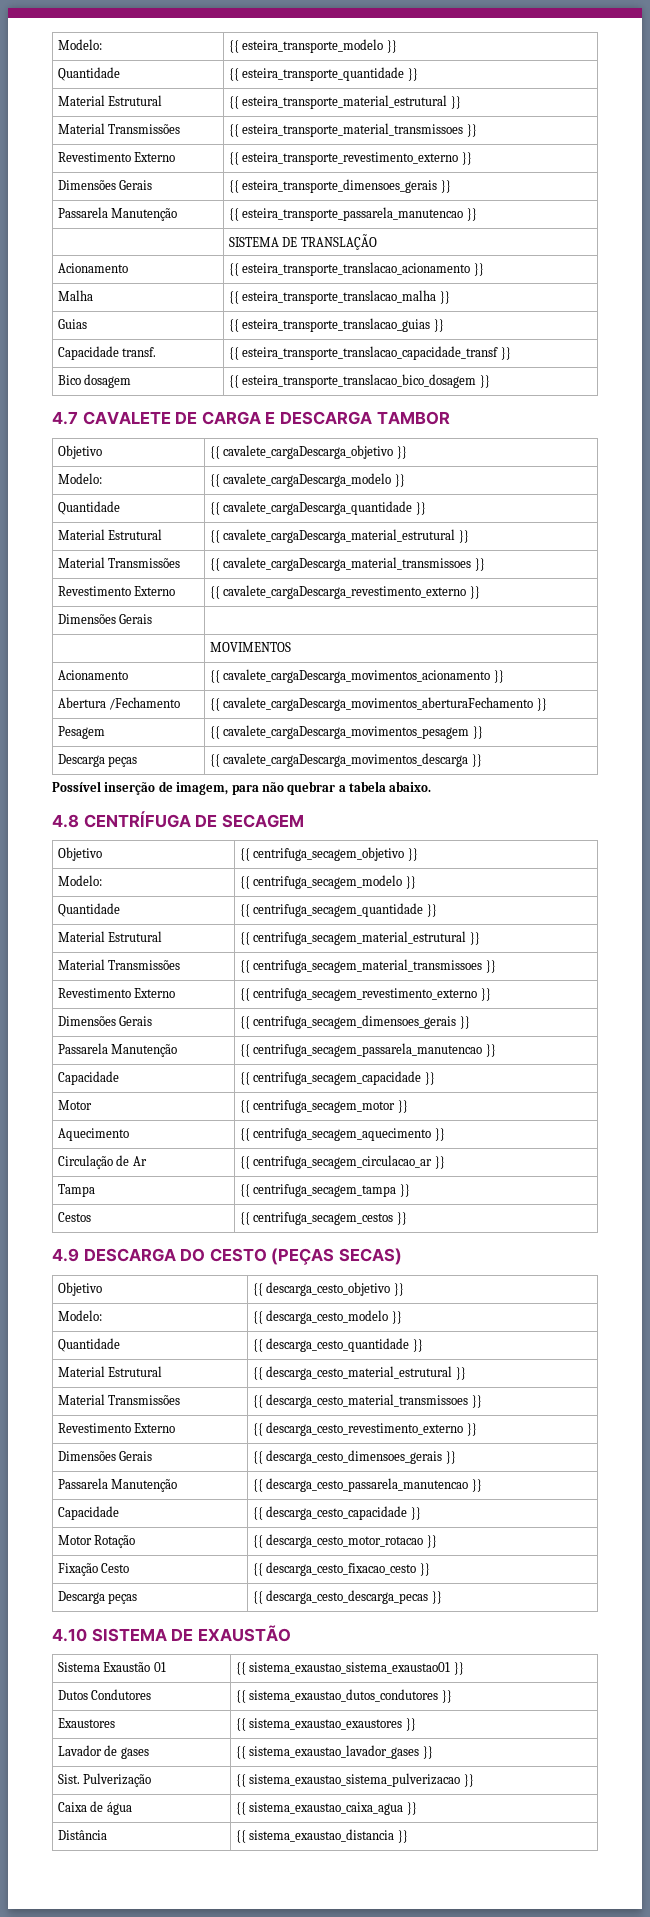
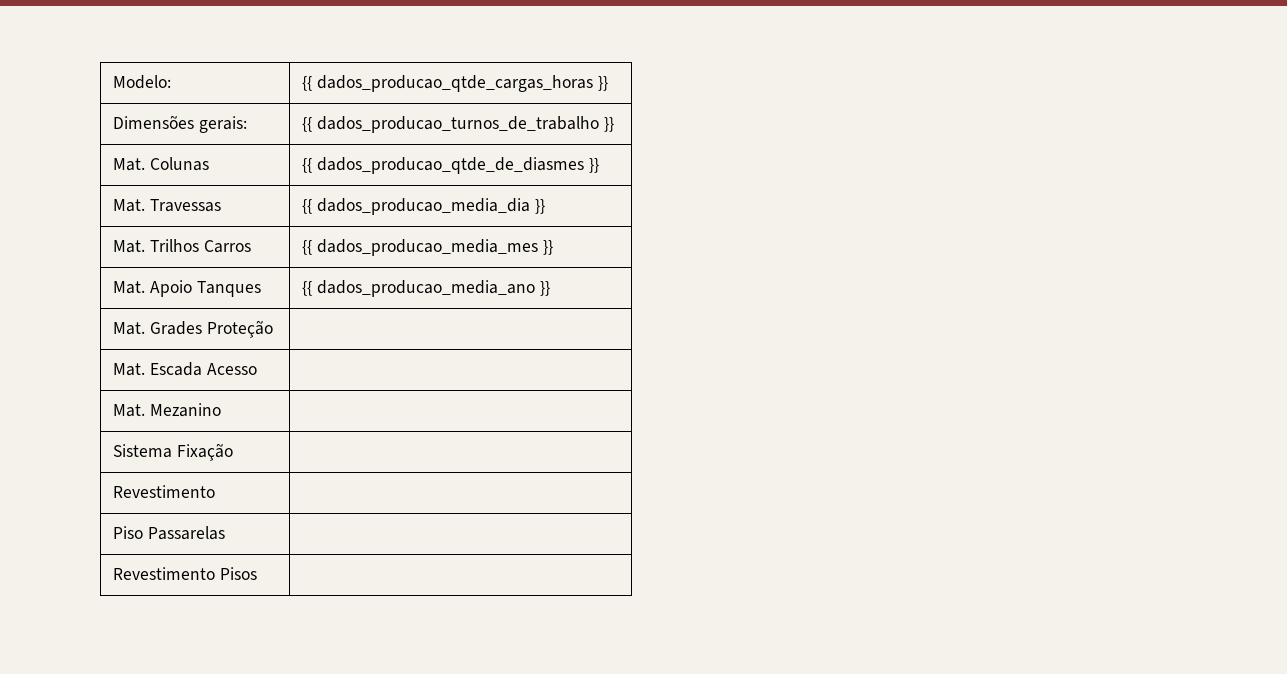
[58,39,103,50] [229,39,397,53] [58,67,121,81] [229,67,418,81] [58,95,163,106] [229,95,461,109] [58,123,181,134] [229,123,477,137] [58,152,176,162] [229,152,472,165] [58,180,153,190] [229,179,451,193] [58,207,178,221] [229,207,477,221] [229,234,377,250] [58,263,129,273] [229,262,484,276] [58,290,94,301] [229,290,450,304] [58,319,88,329] [229,318,444,332] [58,346,157,360] [229,346,511,360] [58,374,132,388] [229,374,490,388] [52,411,450,425] [58,445,103,459] [210,445,407,459] [58,473,103,484] [210,473,405,487] [58,501,121,515] [210,501,426,515] [58,529,163,540] [210,529,469,543] [58,557,181,568] [210,557,485,571] [58,586,176,596] [210,585,480,599] [58,614,153,624] [210,642,292,652] [58,670,129,680] [210,669,504,683] [58,697,181,710] [210,697,547,711] [58,726,106,739] [210,725,483,739] [58,754,138,767] [210,753,482,767] [52,781,432,795] [52,811,304,828] [58,847,103,861] [240,847,418,861] [58,875,103,886] [240,875,416,889] [58,903,121,917] [240,903,437,917] [58,931,163,942] [240,931,480,945] [58,959,181,970] [240,959,496,973] [58,988,176,998] [240,988,491,1001] [58,1016,153,1026] [240,1015,470,1029] [58,1043,178,1057] [240,1043,496,1057] [58,1071,120,1085] [240,1071,435,1085] [58,1100,93,1110] [240,1100,408,1113] [58,1128,130,1141] [240,1128,445,1141] [58,1155,147,1169] [240,1155,445,1169] [58,1184,96,1197] [240,1184,410,1197] [58,1212,92,1222] [240,1212,407,1225] [52,1248,402,1265] [58,1282,103,1296] [253,1282,404,1296] [58,1310,103,1321] [253,1310,402,1324] [58,1338,121,1352] [253,1338,423,1352] [58,1366,163,1377] [253,1366,466,1380] [58,1394,181,1405] [253,1394,482,1408] [58,1423,176,1433] [253,1422,477,1436] [58,1451,153,1461] [253,1450,456,1464] [58,1478,178,1492] [253,1478,482,1492] [58,1506,120,1520] [253,1506,421,1520] [58,1535,136,1548] [253,1534,437,1548] [58,1563,130,1576] [253,1562,430,1576] [58,1591,138,1604] [253,1590,442,1604] [52,1625,291,1642] [58,1662,166,1672] [236,1662,464,1675] [58,1689,152,1700] [236,1689,452,1703] [58,1718,116,1728] [236,1718,416,1731] [58,1745,149,1759] [236,1745,433,1759] [58,1773,152,1787] [236,1773,474,1787] [58,1801,132,1815] [236,1802,417,1815] [58,1830,108,1840] [236,1829,408,1843] Modelo: | {{ esteira_transporte_modelo }} // Quantidade | {{ esteira_transporte_quantidade }} // Material Estrutural | {{ esteira_transporte_material_estrutural }} // Material Transmissões | {{ esteira_transporte_material_transmissoes }} // Revestimento Externo | {{ esteira_transporte_revestimento_externo }} // Dimensões Gerais | {{ esteira_transporte_dimensoes_gerais }} // Passarela Manutenção | {{ esteira_transporte_passarela_manutencao }} // | SISTEMA DE TRANSLAÇÃO // Acionamento | {{ esteira_transporte_translacao_acionamento }} // Malha | {{ esteira_transporte_translacao_malha }} // Guias | {{ esteira_transporte_translacao_guias }} // Capacidade transf. | {{ esteira_transporte_translacao_capacidade_transf }} // Bico dosagem | {{ esteira_transporte_translacao_bico_dosagem }} // 4.7 CAVALETE DE CARGA E DESCARGA TAMBOR // Objetivo | {{ cavalete_cargaDescarga_objetivo }} // Modelo: | {{ cavalete_cargaDescarga_modelo }} // Quantidade | {{ cavalete_cargaDescarga_quantidade }} // Material Estrutural | {{ cavalete_cargaDescarga_material_estrutural }} // Material Transmissões | {{ cavalete_cargaDescarga_material_transmissoes }} // Revestimento Externo | {{ cavalete_cargaDescarga_revestimento_externo }} // Dimensões Gerais | // | MOVIMENTOS // Acionamento | {{ cavalete_cargaDescarga_movimentos_acionamento }} // Abertura /Fechamento | {{ cavalete_cargaDescarga_movimentos_aberturaFechamento }} // Pesagem | {{ cavalete_cargaDescarga_movimentos_pesagem }} // Descarga peças | {{ cavalete_cargaDescarga_movimentos_descarga }} // Possível inserção de imagem, para não quebrar a tabela abaixo. // 4.8 CENTRÍFUGA DE SECAGEM // Objetivo | {{ centrifuga_secagem_objetivo }} // Modelo: | {{ centrifuga_secagem_modelo }} // Quantidade | {{ centrifuga_secagem_quantidade }} // Material Estrutural | {{ centrifuga_secagem_material_estrutural }} // Material Transmissões | {{ centrifuga_secagem_material_transmissoes }} // Revestimento Externo | {{ centrifuga_secagem_revestimento_externo }} // Dimensões Gerais | {{ centrifuga_secagem_dimensoes_gerais }} // Passarela Manutenção | {{ centrifuga_secagem_passarela_manutencao }} // Capacidade | {{ centrifuga_secagem_capacidade }} // Motor | {{ centrifuga_secagem_motor }} // Aquecimento | {{ centrifuga_secagem_aquecimento }} // Circulação de Ar | {{ centrifuga_secagem_circulacao_ar }} // Tampa | {{ centrifuga_secagem_tampa }} // Cestos | {{ centrifuga_secagem_cestos }} // 4.9 DESCARGA DO CESTO (PEÇAS SECAS) // Objetivo | {{ descarga_cesto_objetivo }} // Modelo: | {{ descarga_cesto_modelo }} // Quantidade | {{ descarga_cesto_quantidade }} // Material Estrutural | {{ descarga_cesto_material_estrutural }} // Material Transmissões | {{ descarga_cesto_material_transmissoes }} // Revestimento Externo | {{ descarga_cesto_revestimento_externo }} // Dimensões Gerais | {{ descarga_cesto_dimensoes_gerais }} // Passarela Manutenção | {{ descarga_cesto_passarela_manutencao }} // Capacidade | {{ descarga_cesto_capacidade }} // Motor Rotação | {{ descarga_cesto_motor_rotacao }} // Fixação Cesto | {{ descarga_cesto_fixacao_cesto }} // Descarga peças | {{ descarga_cesto_descarga_pecas }} // 4.10 SISTEMA DE EXAUSTÃO // Sistema Exaustão 01 | {{ sistema_exaustao_sistema_exaustao01 }} // Dutos Condutores | {{ sistema_exaustao_dutos_condutores }} // Exaustores | {{ sistema_exaustao_exaustores }} // Lavador de gases | {{ sistema_exaustao_lavador_gases }} // Sist. Pulverização | {{ sistema_exaustao_sistema_pulverizacao }} // Caixa de água | {{ sistema_exaustao_caixa_agua }} // Distância | {{ sistema_exaustao_distancia }} -> [113,75,172,89] [302,75,608,92] [113,115,248,133] [302,116,614,133] [113,157,210,171] [302,157,599,174] [113,199,222,212] [302,198,545,215] [113,239,251,253] [302,239,553,256] [113,280,261,297] [302,280,550,297] [113,320,273,338] [113,362,257,376] [113,403,222,417] [113,443,234,461] [113,485,216,498] [113,526,226,540] [113,567,258,580] Modelo: | {{ dados_producao_qtde_cargas_horas }} // Dimensões gerais: | {{ dados_producao_turnos_de_trabalho }} // Mat. Colunas | {{ dados_producao_qtde_de_diasmes }} // Mat. Travessas | {{ dados_producao_media_dia }} // Mat. Trilhos Carros | {{ dados_producao_media_mes }} // Mat. Apoio Tanques | {{ dados_producao_media_ano }} // Mat. Grades Proteção | // Mat. Escada Acesso | // Mat. Mezanino | // Sistema Fixação | // Revestimento | // Piso Passarelas | // Revestimento Pisos |

